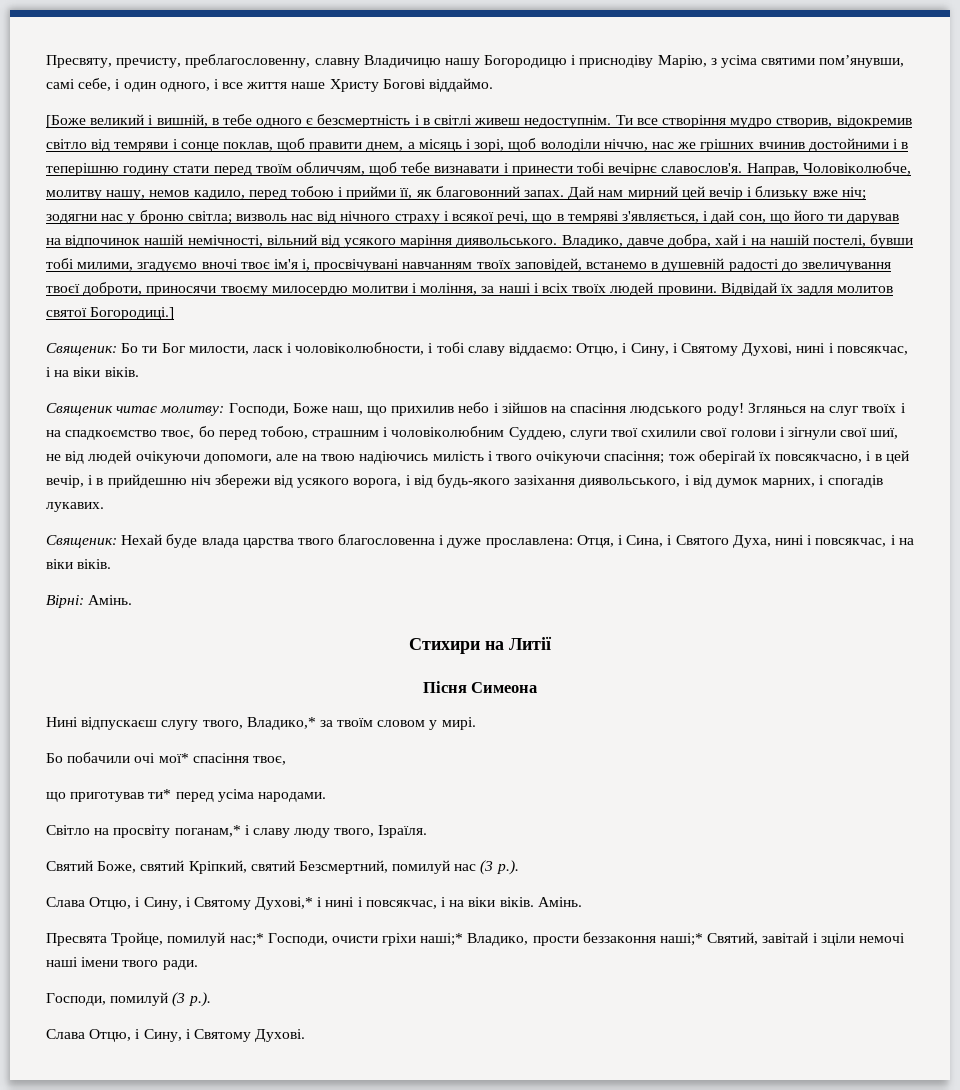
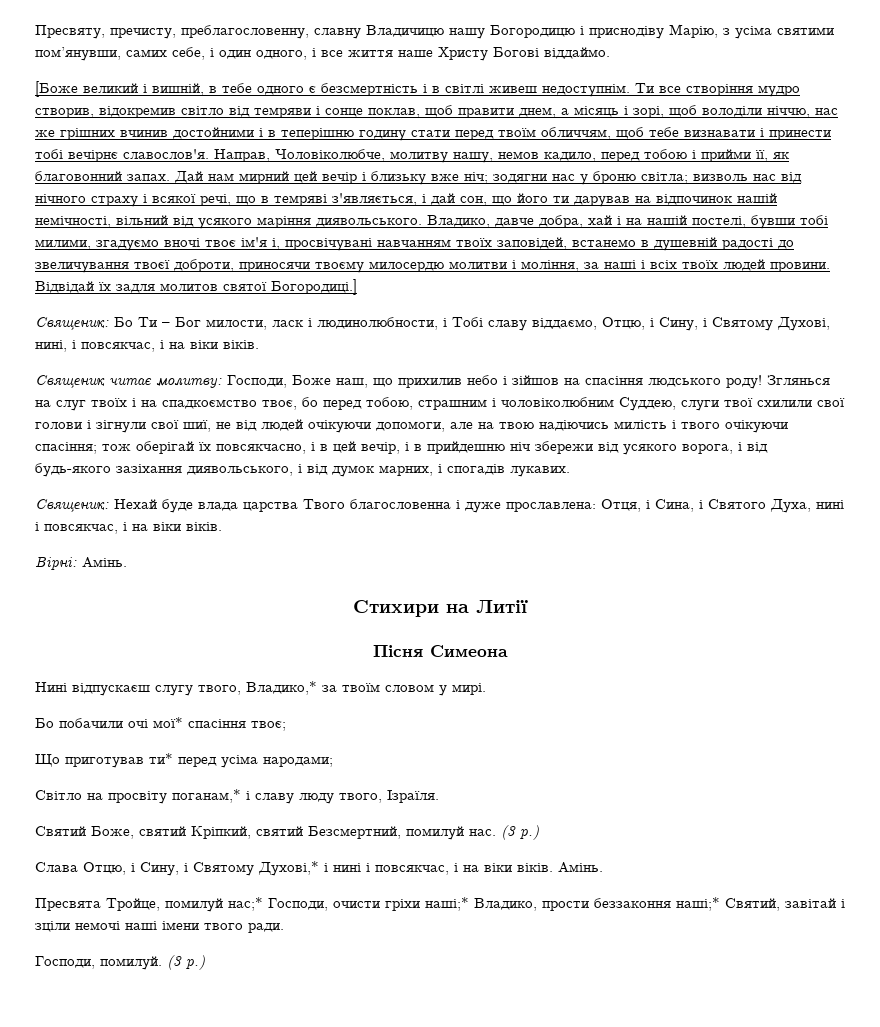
[46,79,75,89] самі -> [126,49,167,57] самих
[142,346,158,353] ти -> [138,317,170,327] Ти –
[295,342,573,356] чоловіколюбности, і тобі славу віддаємо: -> [317,317,597,331] людинолюбности, і Тобі славу віддаємо,
[796,343,826,353] нині -> [35,340,67,352] нині,
[297,538,334,545] твого -> [303,499,345,509] Твого
[252,756,286,765] [46,792,66,802] твоє, // що -> [251,721,286,731] [35,754,60,767] твоє; // Що
[257,792,326,802] народами. -> [263,756,333,767] народами;
[454,860,519,875] нас (3 р.). -> [469,825,539,840] нас. (3 р.)
[110,992,211,1007] [46,1029,306,1042] помилуй (3 р.). // Слава Отцю, і Сину, і Святому Духові. -> [100,955,205,970] помилуй. (3 р.)

